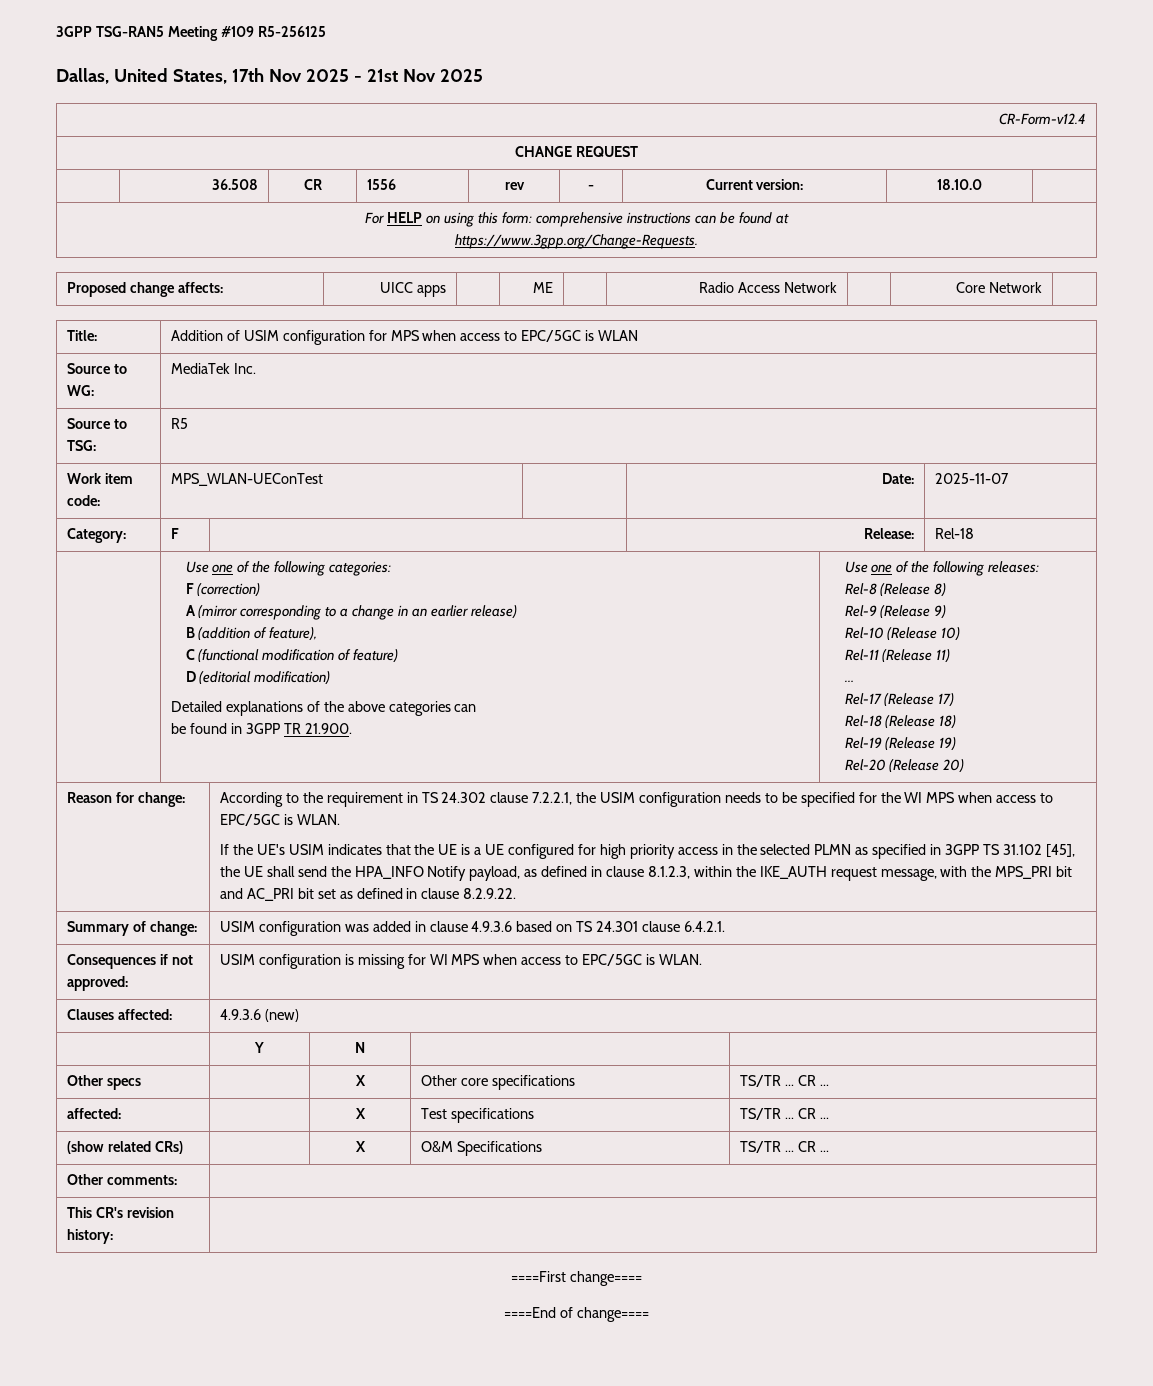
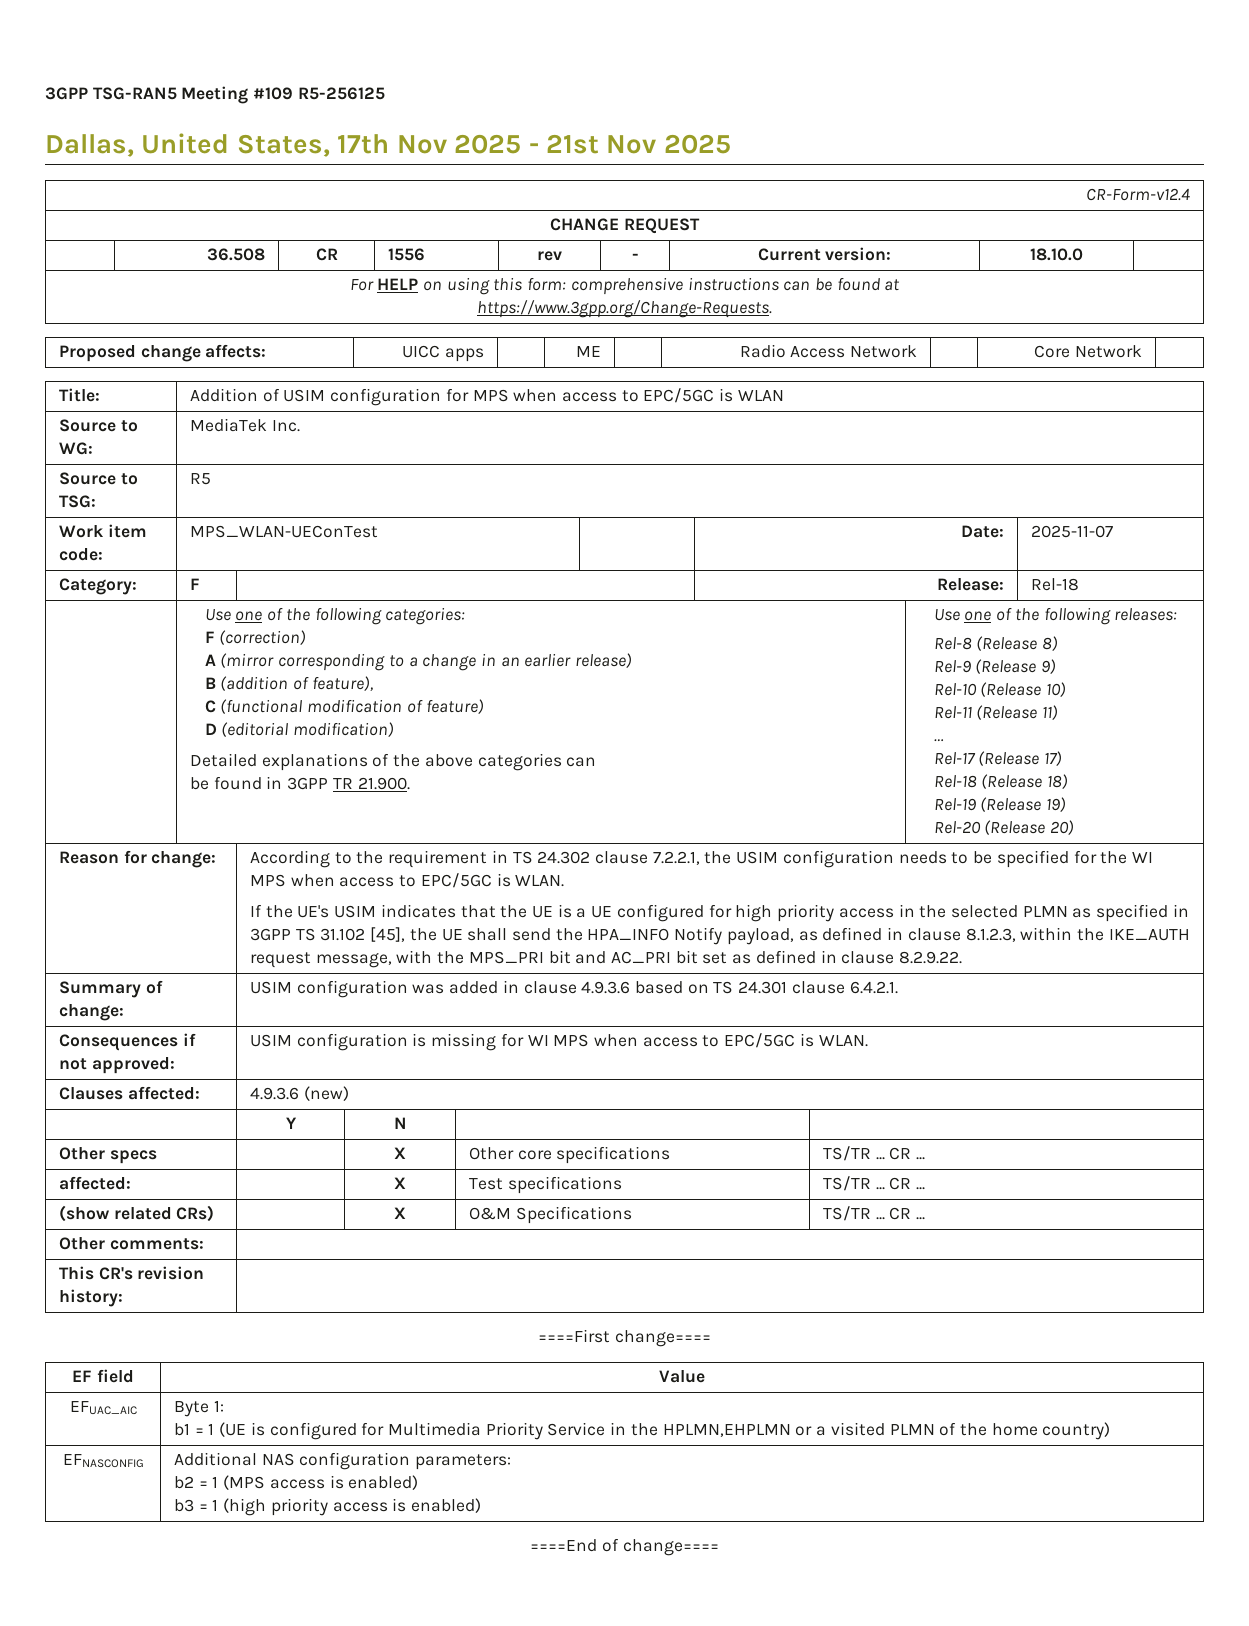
(642, 1278) none -> [72,1369,134,1383] [659,1370,705,1383] [69,1401,137,1415] [173,1400,224,1417] [173,1422,1111,1440] [62,1454,144,1468] [173,1452,512,1470] [173,1475,419,1490] [173,1498,482,1516] // EF field | Value // EFUAC_AIC | Byte 1: // b1 = 1 (UE is configured for Multimedia Priority Service in the HPLMN,EHPLMN or a visited PLMN of the home country) // EFNASCONFIG | Additional NAS configuration parameters: // b2 = 1 (MPS access is enabled) // b3 = 1 (high priority access is enabled)

